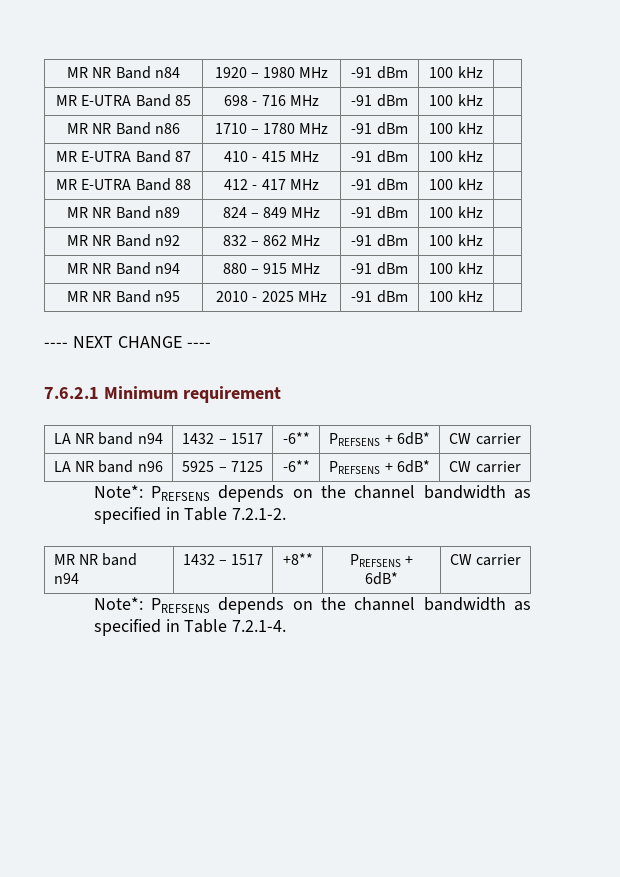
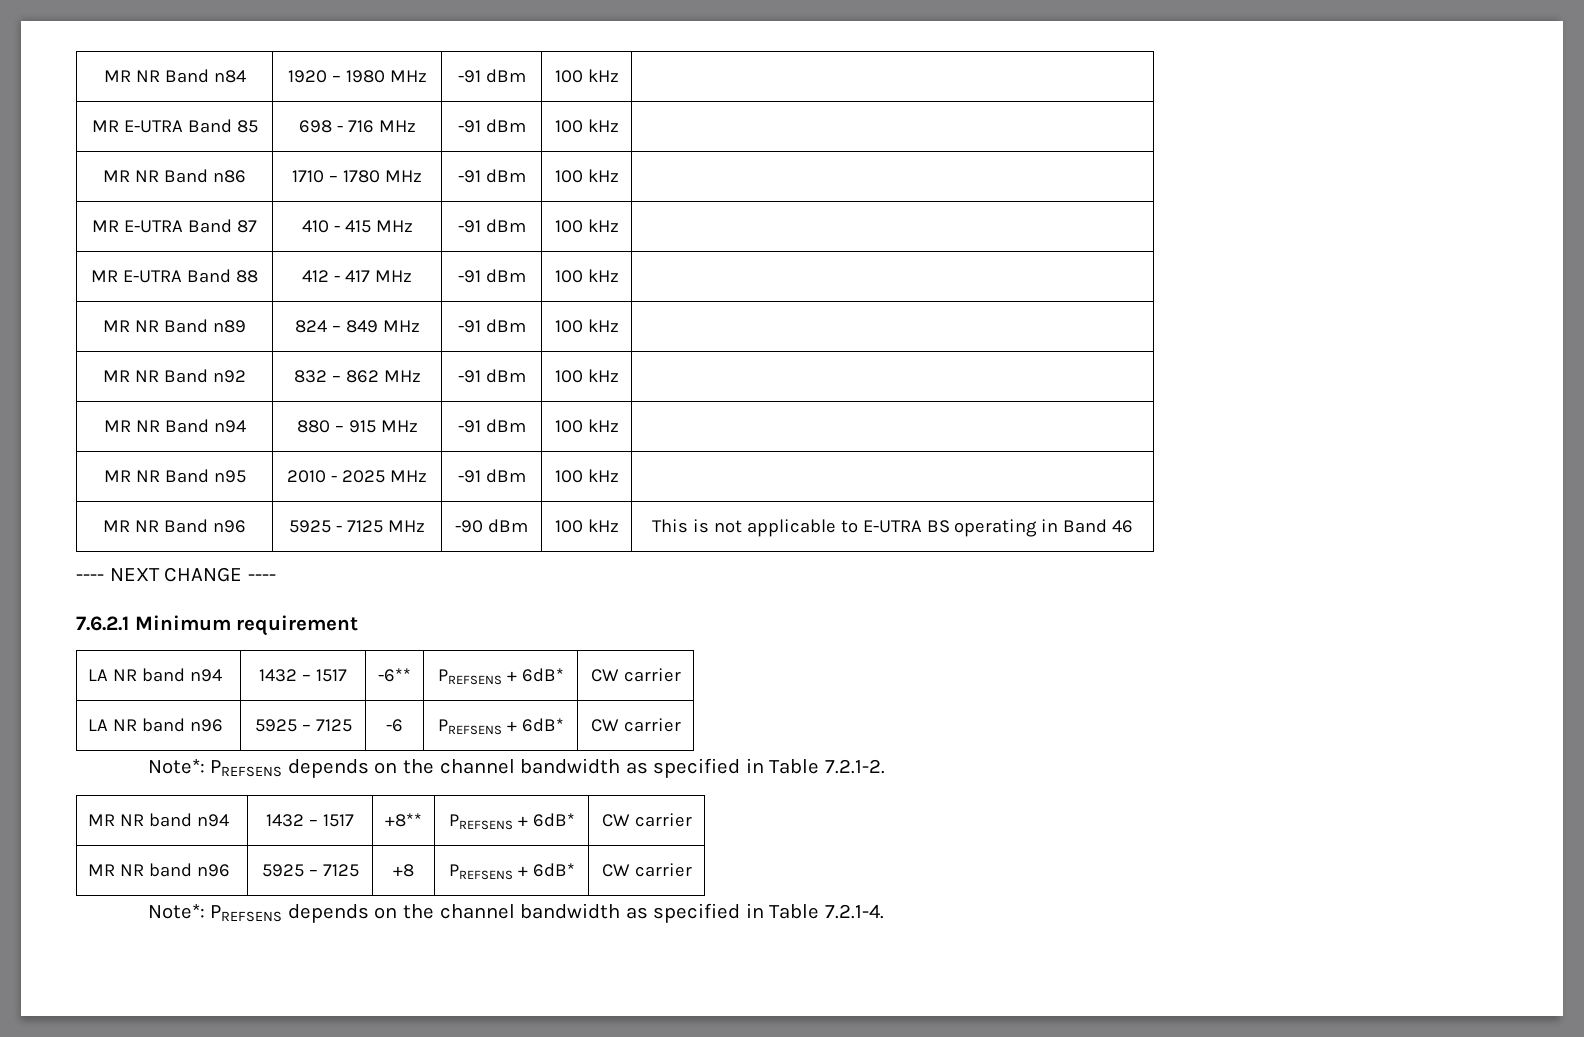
(483, 296) none -> [103,519,246,533] [289,520,425,533] [455,519,528,533] [554,519,619,533] [651,519,1134,537] // MR NR Band n96 | 5925 - 7125 MHz | -90 dBm | 100 kHz | This is not applicable to E-UTRA BS operating in Band 46
[282,460,310,472] -6** -> [386,719,403,732] -6
(522, 560) none -> [87,863,230,877] [261,864,359,877] [393,864,414,877] [448,863,575,880] [601,863,692,877] // MR NR band n96 | 5925 – 7125 | +8 | PREFSENS + 6dB* | CW carrier

